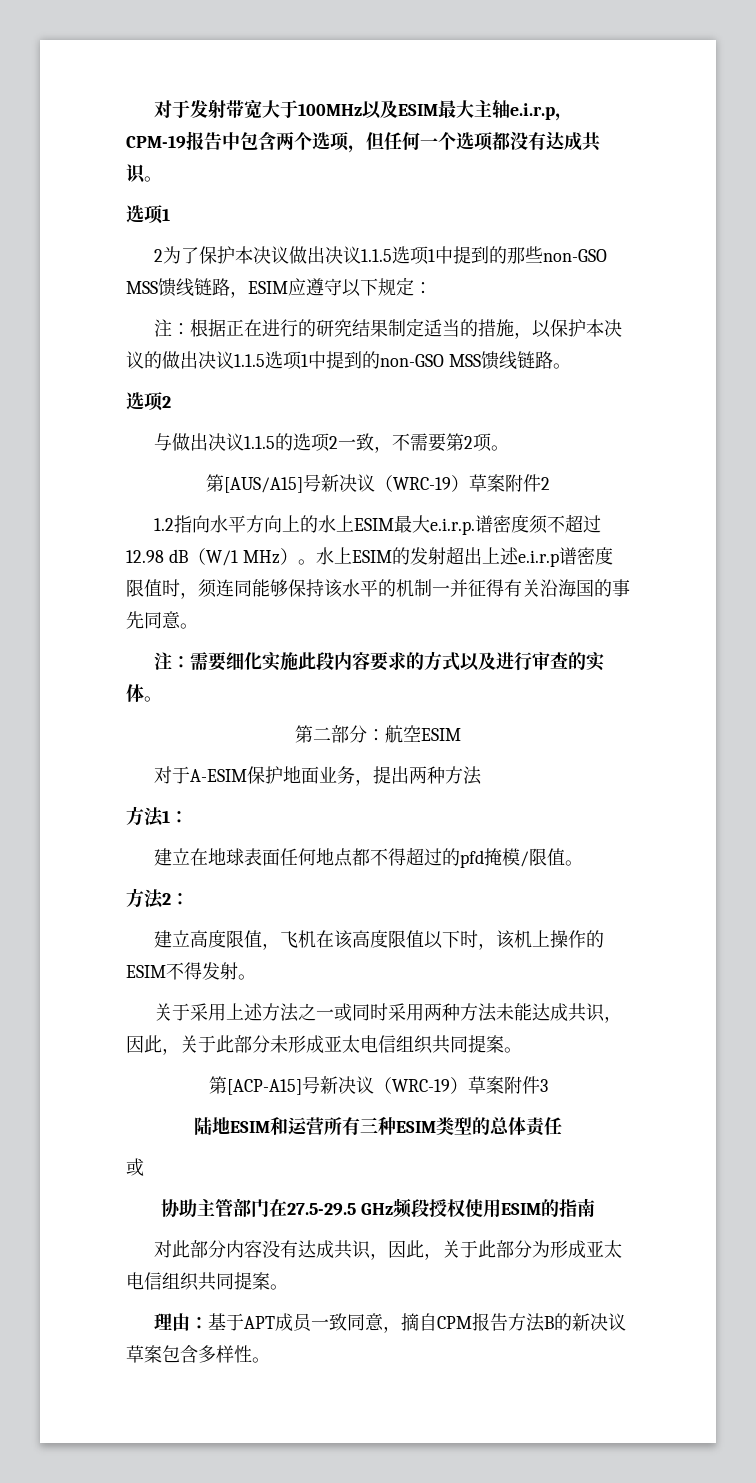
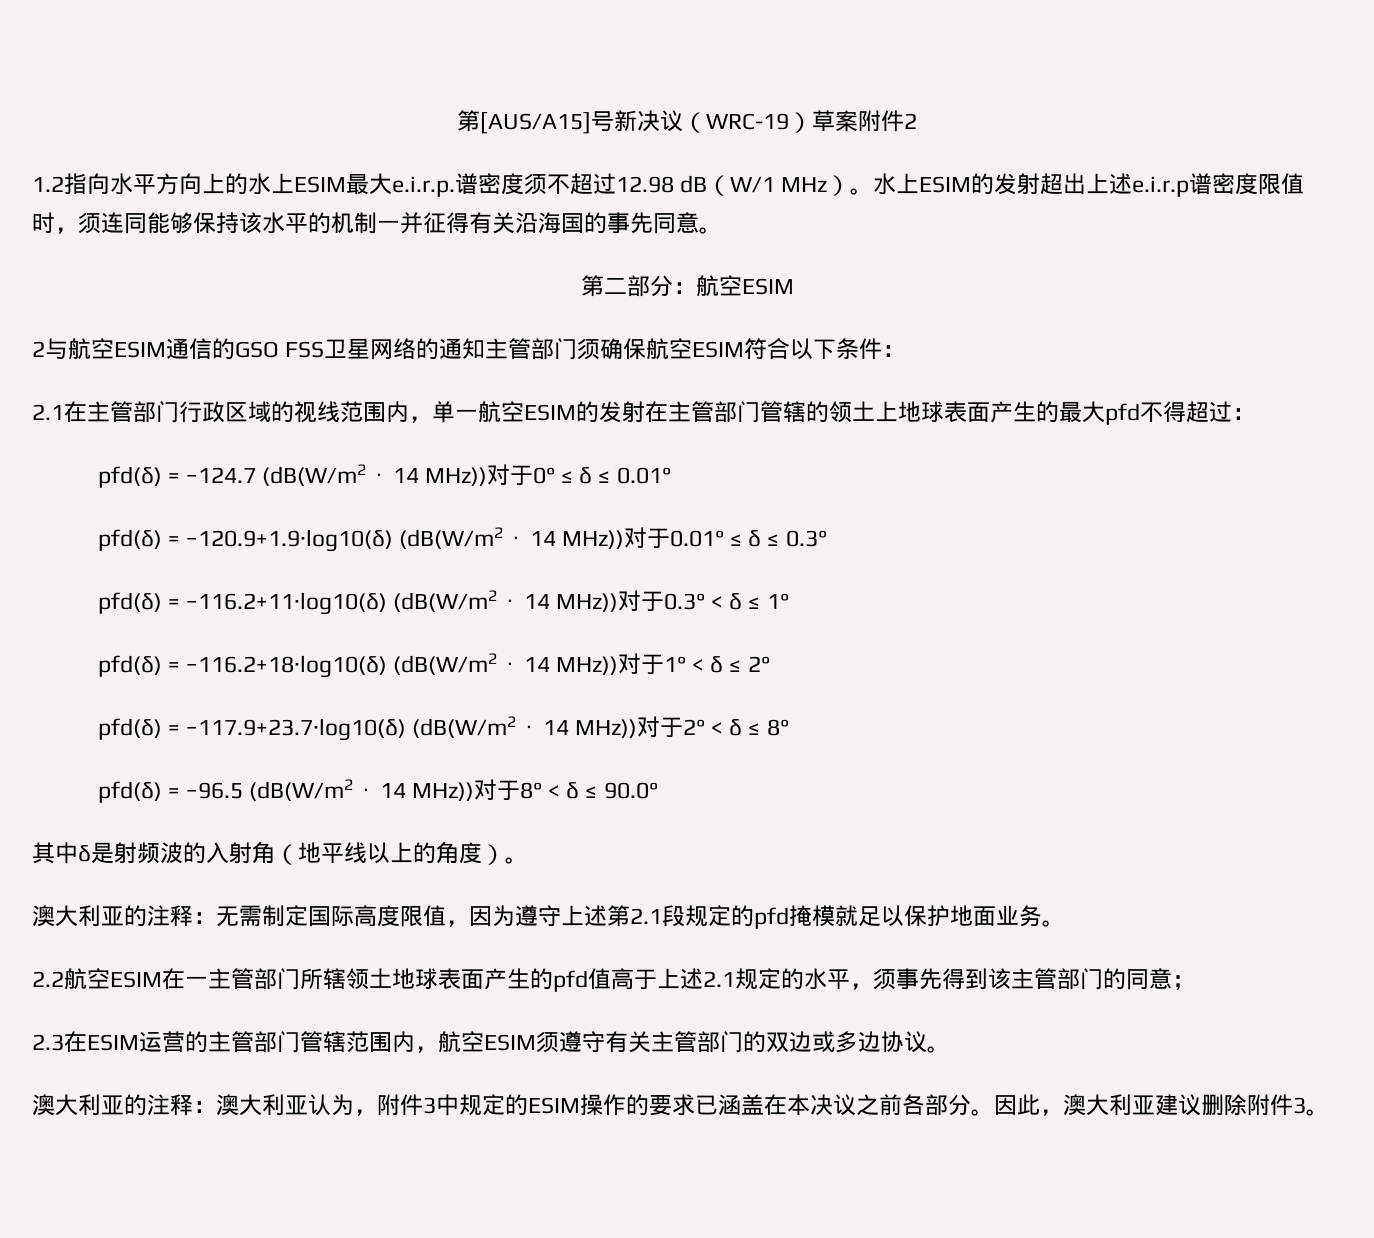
[154,99,574,121] [126,131,601,153] [126,164,162,184] [126,205,170,224] [154,246,608,265] [126,277,432,298] [154,318,623,339] [126,351,571,370] [126,392,171,411] [154,433,510,453] 对于发射带宽大于100MHz以及ESIM最大主轴e.i.r.p，CPM-19报告中包含两个选项，但任何一个选项都没有达成共识。 // 选项1 // 2为了保护本决议做出决议1.1.5选项1中提到的那些non-GSO MSS馈线链路，ESIM应遵守以下规定： // 注：根据正在进行的研究结果制定适当的措施，以保护本决议的做出决议1.1.5选项1中提到的non-GSO MSS馈线链路。 // 选项2 // 与做出决议1.1.5的选项2一致，不需要第2项。 // -> (457, 121) none
[154,651,606,671] [126,684,162,702] // 注：需要细化实施此段内容要求的方式以及进行审查的实体。 -> (722, 230) none
[154,766,483,786] [126,806,188,827] [154,847,584,868] [126,888,189,909] [154,930,605,950] [126,962,256,980] [154,1003,623,1023] [126,1035,522,1055] [208,1076,548,1095] [194,1116,562,1137] [126,1158,144,1176] [161,1198,595,1218] [154,1240,623,1260] [126,1272,288,1291] [154,1312,627,1333] [126,1345,252,1363] 对于A-ESIM保护地面业务，提出两种方法 // 方法1： // 建立在地球表面任何地点都不得超过的pfd掩模/限值。 // 方法2： // 建立高度限值，飞机在该高度限值以下时，该机上操作的ESIM不得发射。 // 关于采用上述方法之一或同时采用两种方法未能达成共识，因此，关于此部分未形成亚太电信组织共同提案。 // 第[ACP-A15]号新决议（WRC-19）草案附件3 // 陆地ESIM和运营所有三种ESIM类型的总体责任 // 或 // 协助主管部门在27.5-29.5 GHz频段授权使用ESIM的指南 // 对此部分内容没有达成共识，因此，关于此部分为形成亚太电信组织共同提案。 // 理由：基于APT成员一致同意，摘自CPM报告方法B的新决议草案包含多样性 -> [32,338,906,360] [32,401,1255,425] [97,464,671,488] [97,527,827,552] [97,590,789,615] [97,653,770,678] [97,716,789,741] [97,779,658,803] [32,841,528,865] [32,905,1065,929] [32,968,1195,992] [32,1031,950,1053] [32,1094,1306,1116] 2与航空ESIM通信的GSO FSS卫星网络的通知主管部门须确保航空ESIM符合以下条件： // 2.1在主管部门行政区域的视线范围内，单一航空ESIM的发射在主管部门管辖的领土上地球表面产生的最大pfd不得超过： // pfd(δ) = −124.7 (dB(W/m2 ⋅ 14 MHz))对于0° ≤ δ ≤ 0.01° // pfd(δ) = −120.9+1.9∙log10(δ) (dB(W/m2 ⋅ 14 MHz))对于0.01° ≤ δ ≤ 0.3° // pfd(δ) = −116.2+11∙log10(δ) (dB(W/m2 ⋅ 14 MHz))对于0.3° < δ ≤ 1° // pfd(δ) = −116.2+18∙log10(δ) (dB(W/m2 ⋅ 14 MHz))对于1° < δ ≤ 2° // pfd(δ) = −117.9+23.7∙log10(δ) (dB(W/m2 ⋅ 14 MHz))对于2° < δ ≤ 8° // pfd(δ) = −96.5 (dB(W/m2 ⋅ 14 MHz))对于8° < δ ≤ 90.0° // 其中δ是射频波的入射角（地平线以上的角度）。 // 澳大利亚的注释：无需制定国际高度限值，因为遵守上述第2.1段规定的pfd掩模就足以保护地面业务。 // 2.2航空ESIM在一主管部门所辖领土地球表面产生的pfd值高于上述2.1规定的水平，须事先得到该主管部门的同意； // 2.3在ESIM运营的主管部门管辖范围内，航空ESIM须遵守有关主管部门的双边或多边协议。 // 澳大利亚的注释：澳大利亚认为，附件3中规定的ESIM操作的要求已涵盖在本决议之前各部分。因此，澳大利亚建议删除附件3

